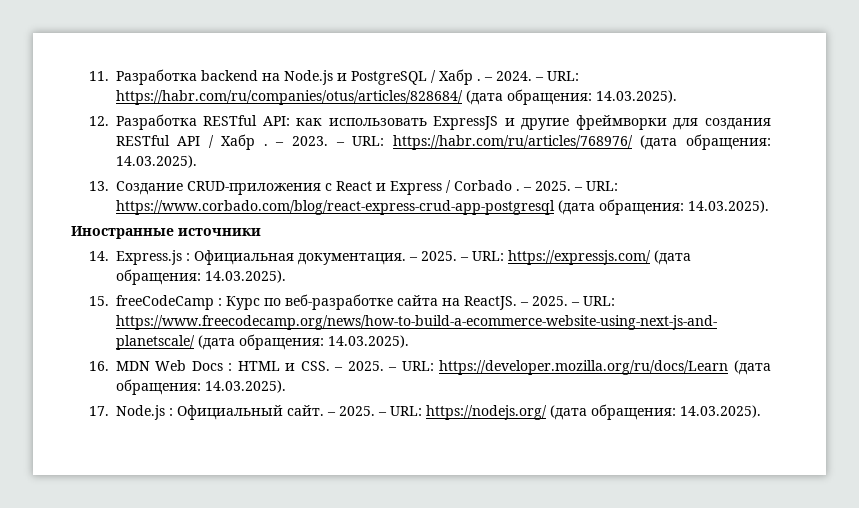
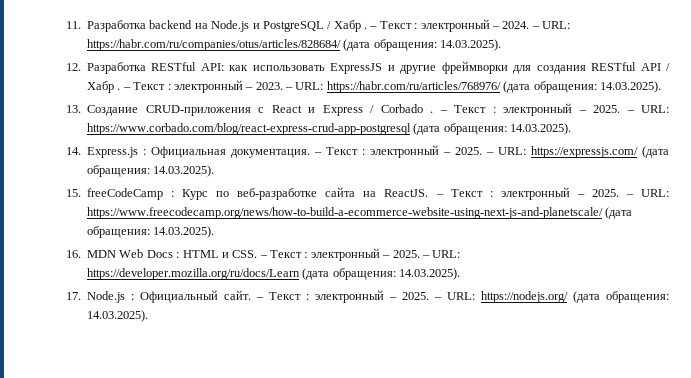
(493, 79) none -> [379,19,500,32] Текст : электронный –
(285, 144) none -> [133,80,254,93] Текст : электронный –
(532, 189) none -> [454,103,587,116] Текст : электронный –
[71,226,261,239] // Иностранные источники -> (572, 129) none
(418, 259) none -> [326,145,452,158] Текст : электронный –
(529, 304) none -> [450,187,585,200] Текст : электронный –
(344, 369) none -> [270,248,391,261] Текст : электронный –
(336, 414) none -> [269,290,398,303] Текст : электронный –

